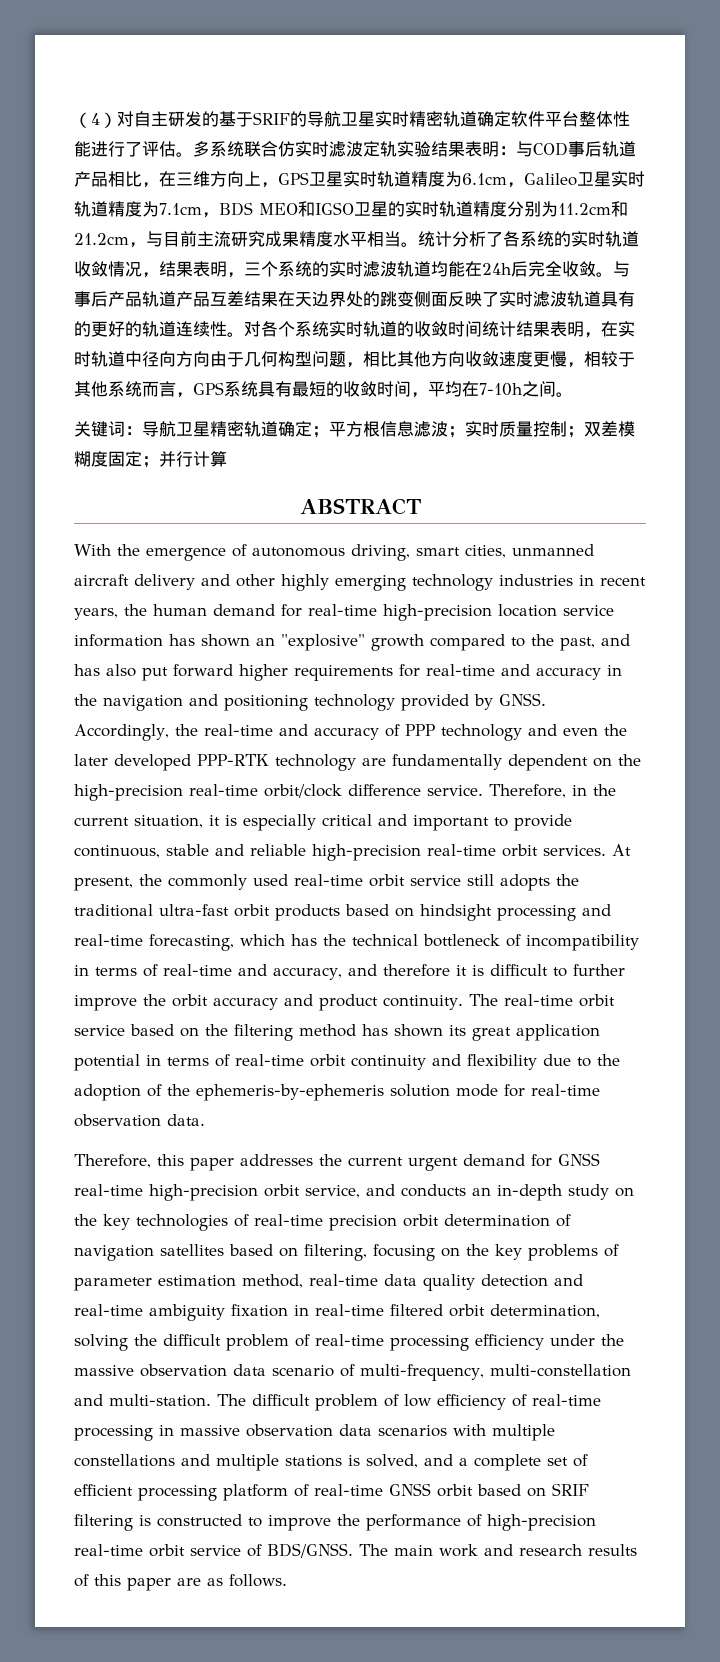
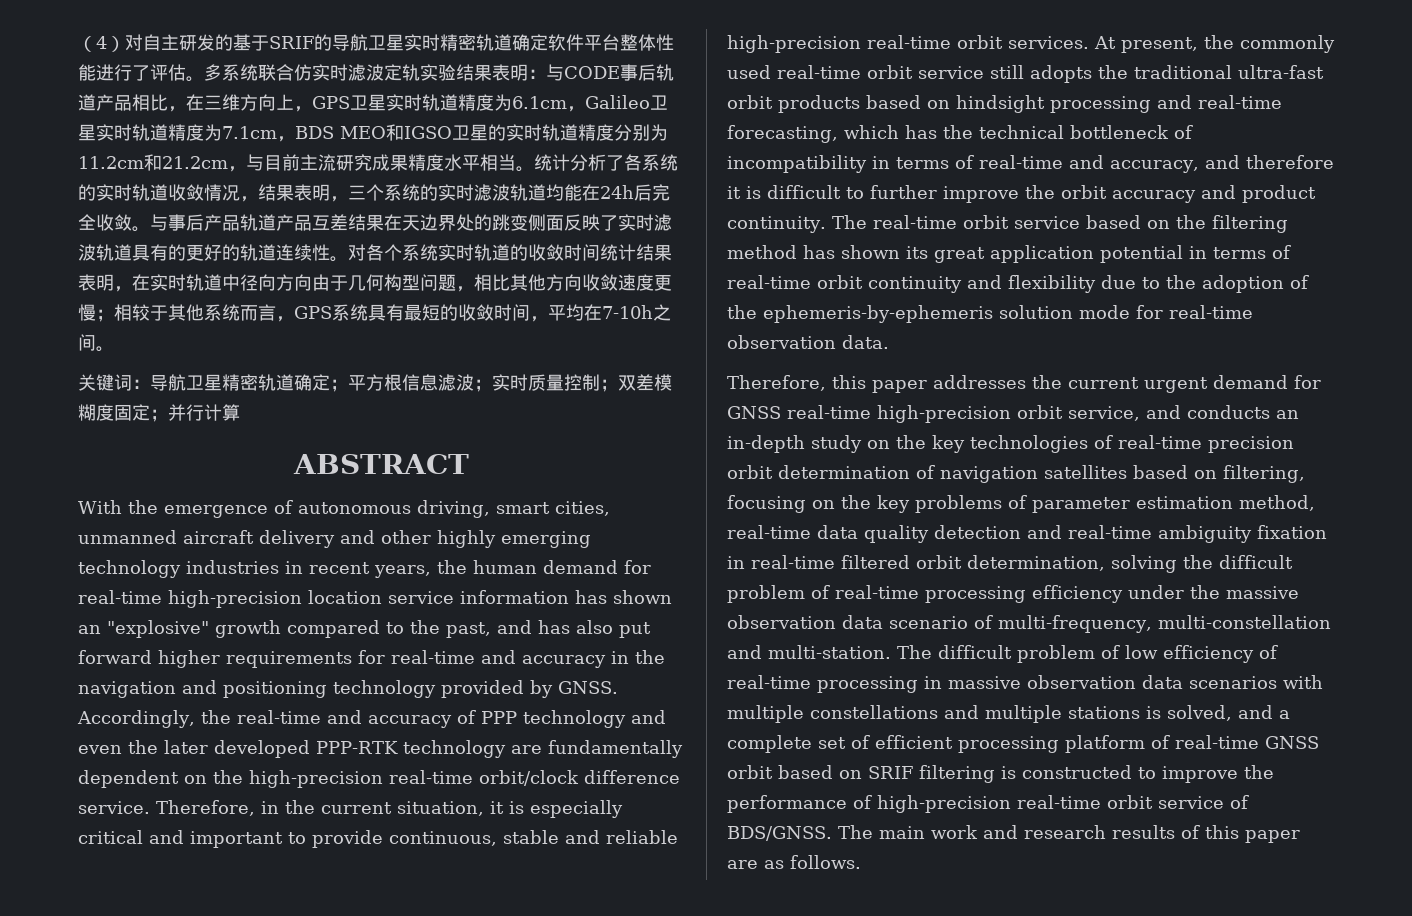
[533,142,568,156] COD -> [564,66,620,79] CODE
[567,362,584,368] ， -> [96,309,114,322] ；

